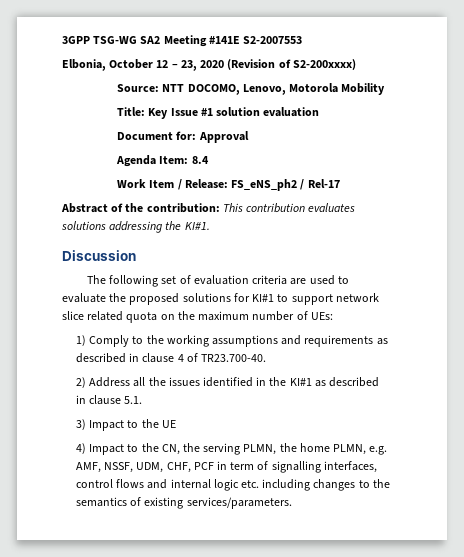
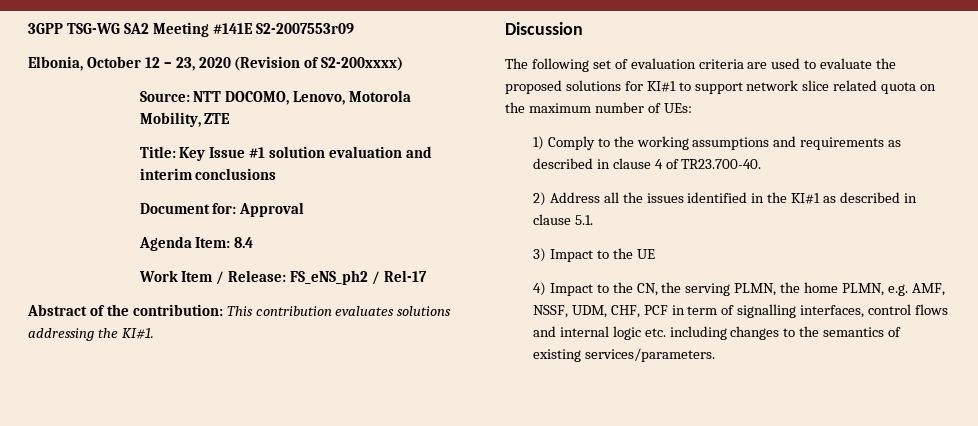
[243,36,303,44] S2-2007553 -> [255,23,354,34] S2-2007553r09
[341,83,386,95] Mobility -> [139,112,231,127] Mobility, ZTE
(320, 112) none -> [406,146,433,158] [139,168,277,180] and interim conclusions

